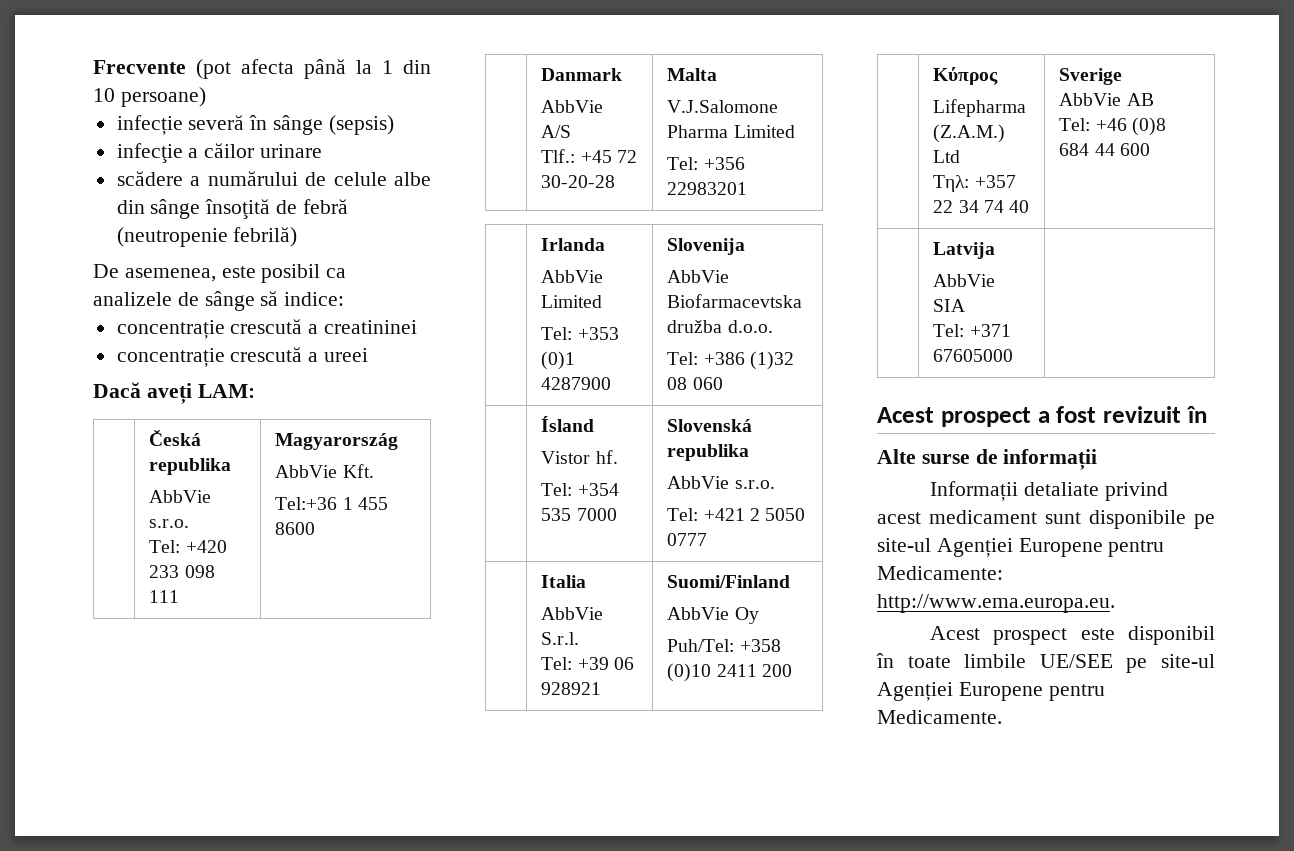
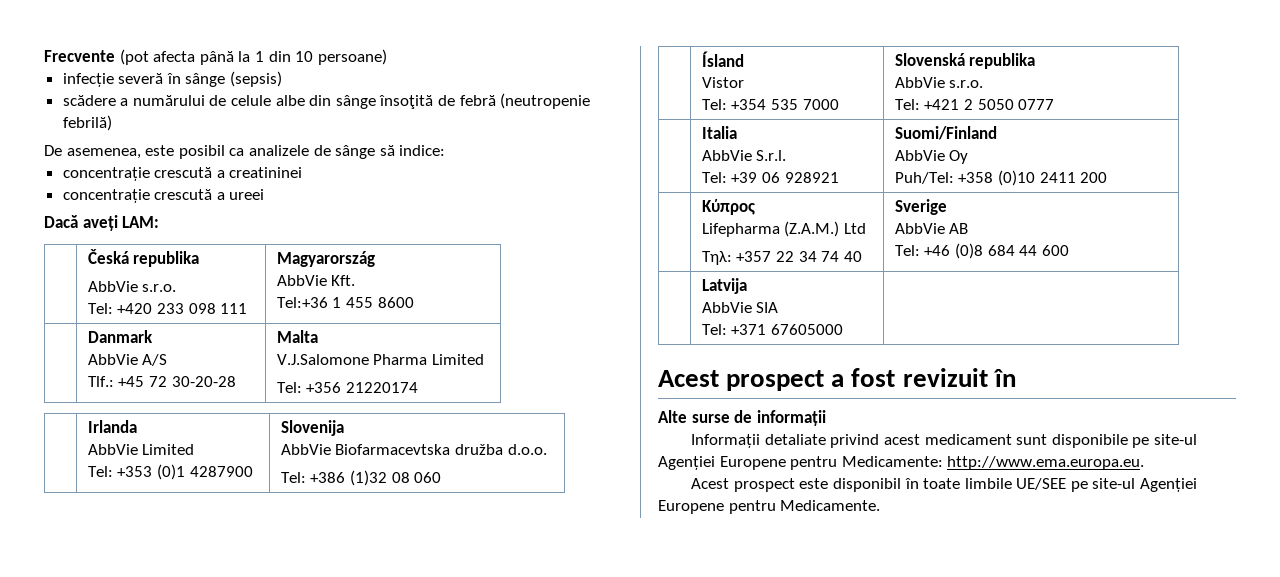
[116,143,323,163] // infecţie a căilor urinare -> (283, 79) none
[667,182,748,195] 22983201 -> [345,382,418,393] 21220174
[595,450,618,464] hf. -> (744, 82) none

